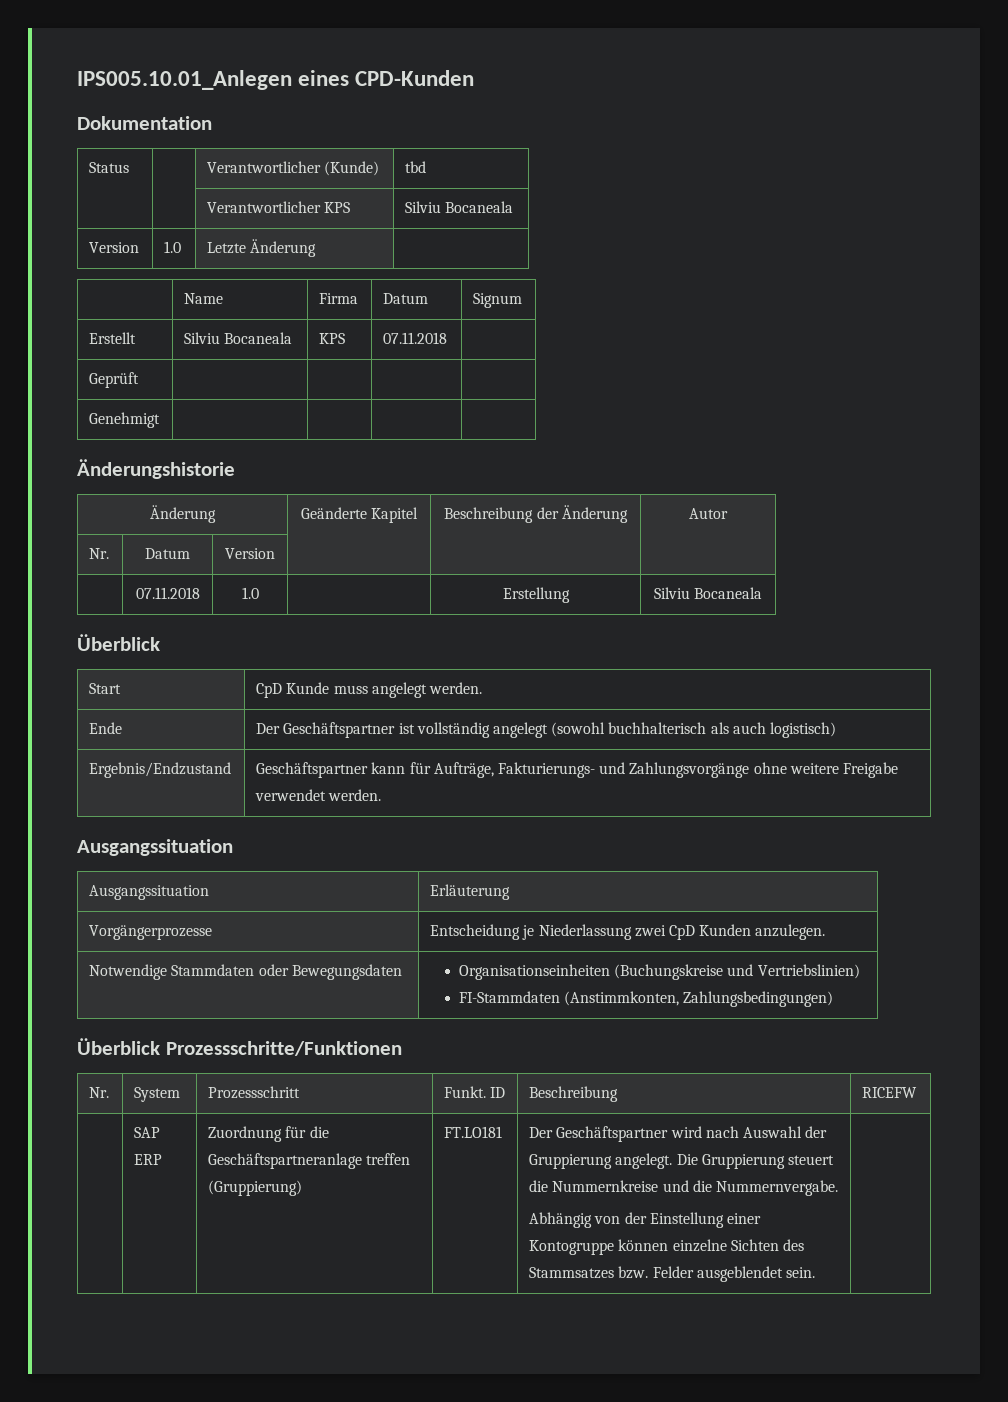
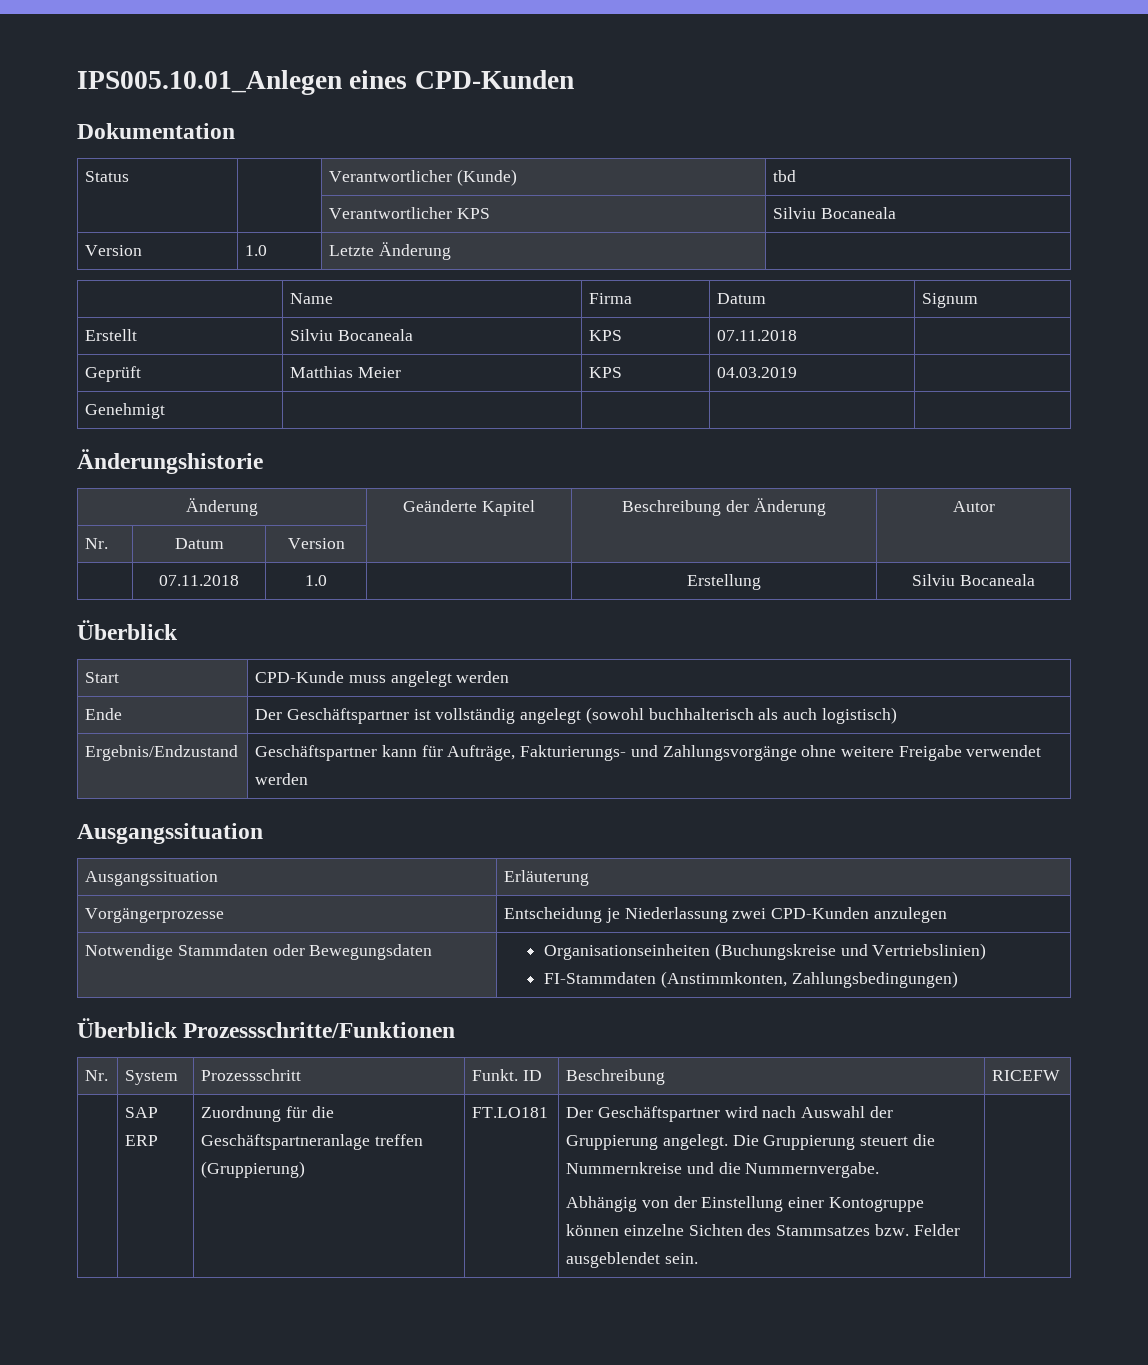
(140, 380) | | -> [290,366,401,378] [589,367,623,378] [717,367,798,378] Matthias Meier | KPS | 04.03.2019
[256,682,330,698] CpD Kunde -> [255,671,345,683] CPD-Kunde
[428,682,482,694] werden. -> [456,671,510,683] werden
[328,789,382,801] werden. -> [255,773,309,785] werden
[668,924,826,940] CpD Kunden anzulegen. -> [771,907,947,923] CPD-Kunden anzulegen

